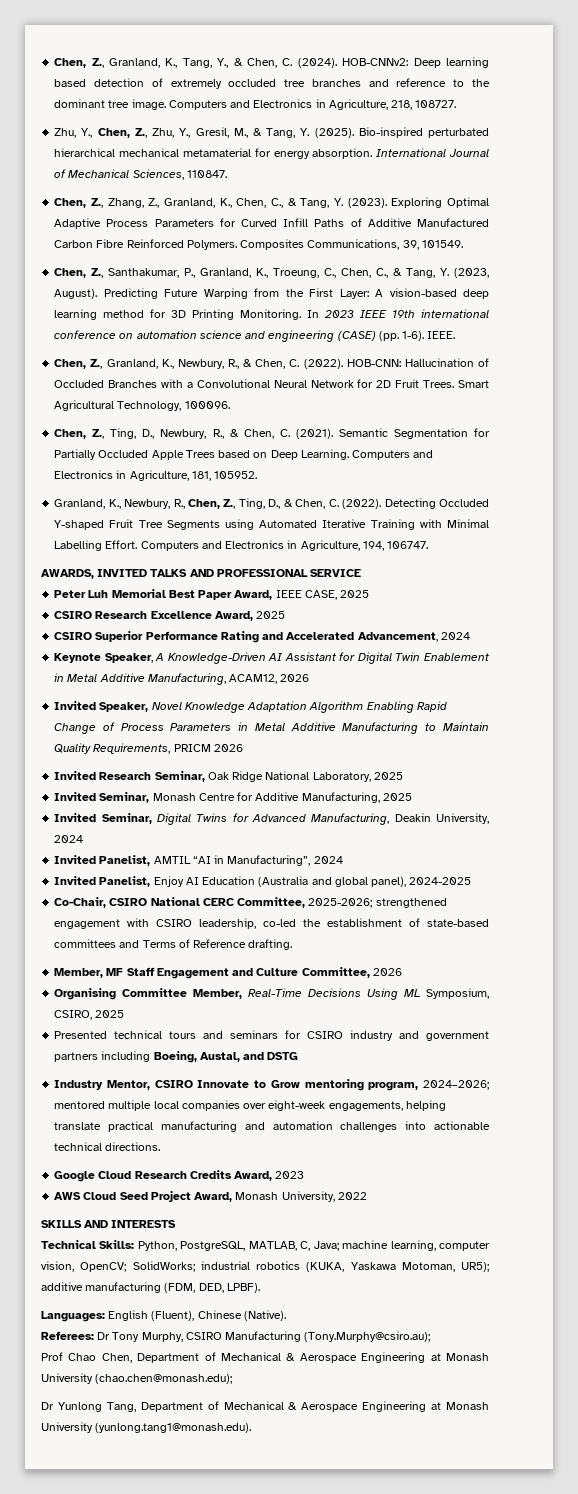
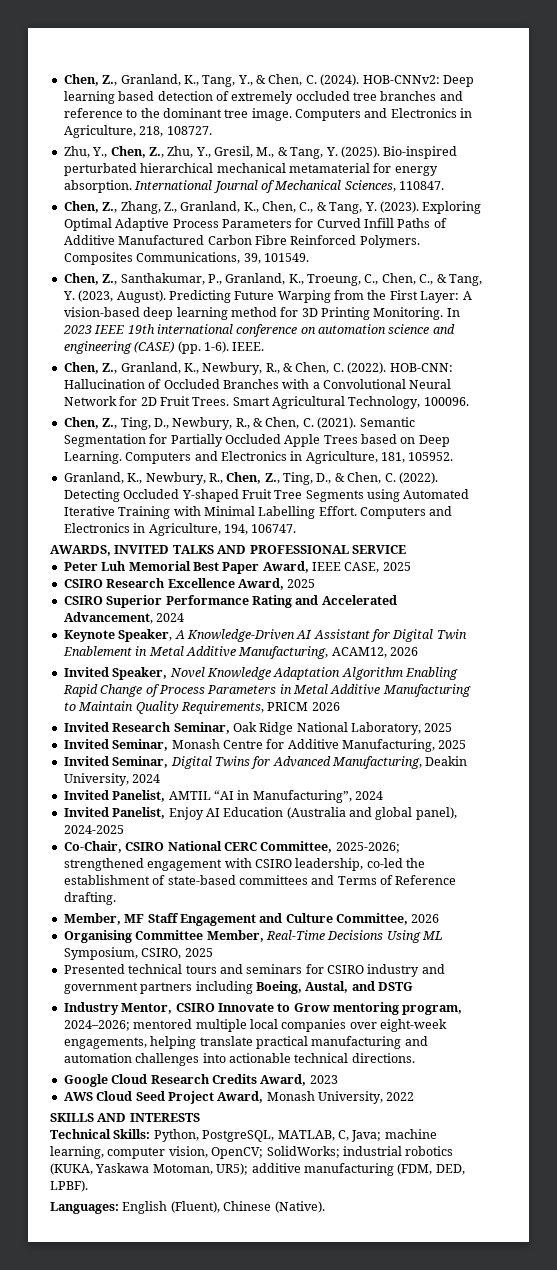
[41,1331,431,1342] [41,1352,489,1363] [41,1373,233,1384] [41,1401,489,1412] [41,1422,252,1433] // Referees: Dr Tony Murphy, CSIRO Manufacturing (Tony.Murphy@csiro.au); // Prof Chao Chen, Department of Mechanical & Aerospace Engineering at Monash University (chao.chen@monash.edu); // Dr Yunlong Tang, Department of Mechanical & Aerospace Engineering at Monash University (yunlong.tang1@monash.edu). -> (325, 1207) none

